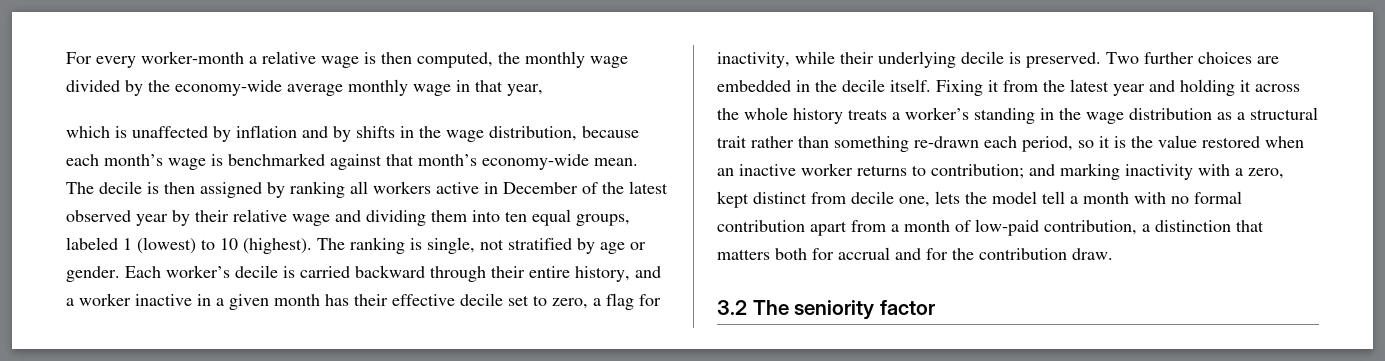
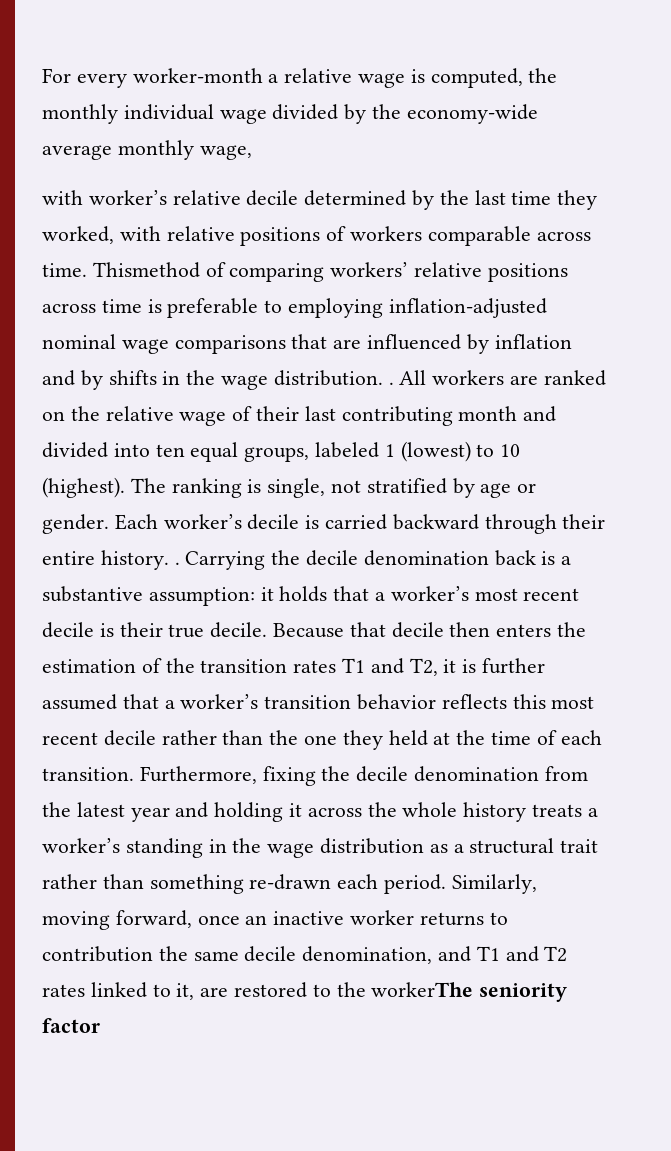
[381,52,412,64] then -> (425, 76) none
(585, 59) none -> [123,104,214,120] individual
[413,80,543,96] [66,126,208,138] wage in that year, // which is unaffected -> [199,145,252,160] [42,190,598,210] [42,226,591,246] [42,262,568,282] [42,298,547,318] [42,334,462,354] wage, // with worker’s relative decile determined by the last time they worked, with relative positions of workers comparable across time. Thismethod of comparing workers’ relative positions across time is preferable to employing inflation-adjusted nominal wage comparisons that are influenced
[489,126,639,141] [66,153,638,170] [66,181,668,198] [66,209,467,226] distribution, because each month’s wage is benchmarked against that month’s economy-wide mean. The decile is then assigned by ranking all workers active in December of the latest observed year by their relative wage and dividing them -> [273,370,606,386] [42,406,557,426] [42,442,108,458] distribution. . All workers are ranked on the relative wage of their last contributing month and divided
[575,266,661,282] [66,293,661,310] [717,51,1279,68] [717,79,999,96] history, and a worker inactive in a given month has their effective decile set to zero, a flag for inactivity, while their underlying decile is preserved. Two further choices are embedded in the decile itself. Fixing it -> [100,550,572,570] [42,586,580,606] [42,622,587,638] [42,658,546,676] [42,694,595,710] [42,730,602,750] [42,766,540,786] history. . Carrying the decile denomination back is a substantive assumption: it holds that a worker’s most recent decile is their true decile. Because that decile then enters the estimation of the transition rates T1 and T2, it is further assumed that a worker’s transition behavior reflects this most recent decile rather than the one they held at the time of each transition. Furthermore, fixing the decile denomination
[1022,135,1304,152] period, so it is the value restored when -> [384,874,537,894] [42,910,240,930] period. Similarly, moving forward, once
[931,163,1284,180] [717,191,1242,208] [717,219,1264,236] [717,247,1113,260] [717,300,789,315] contribution; and marking inactivity with a zero, kept distinct from decile one, lets the model tell a month with no formal contribution apart from a month of low-paid contribution, a distinction that matters both for accrual and for the contribution draw. // 3.2 The -> [42,946,568,964] [42,982,474,1000] contribution the same decile denomination, and T1 and T2 rates linked to it, are restored to the workerThe

